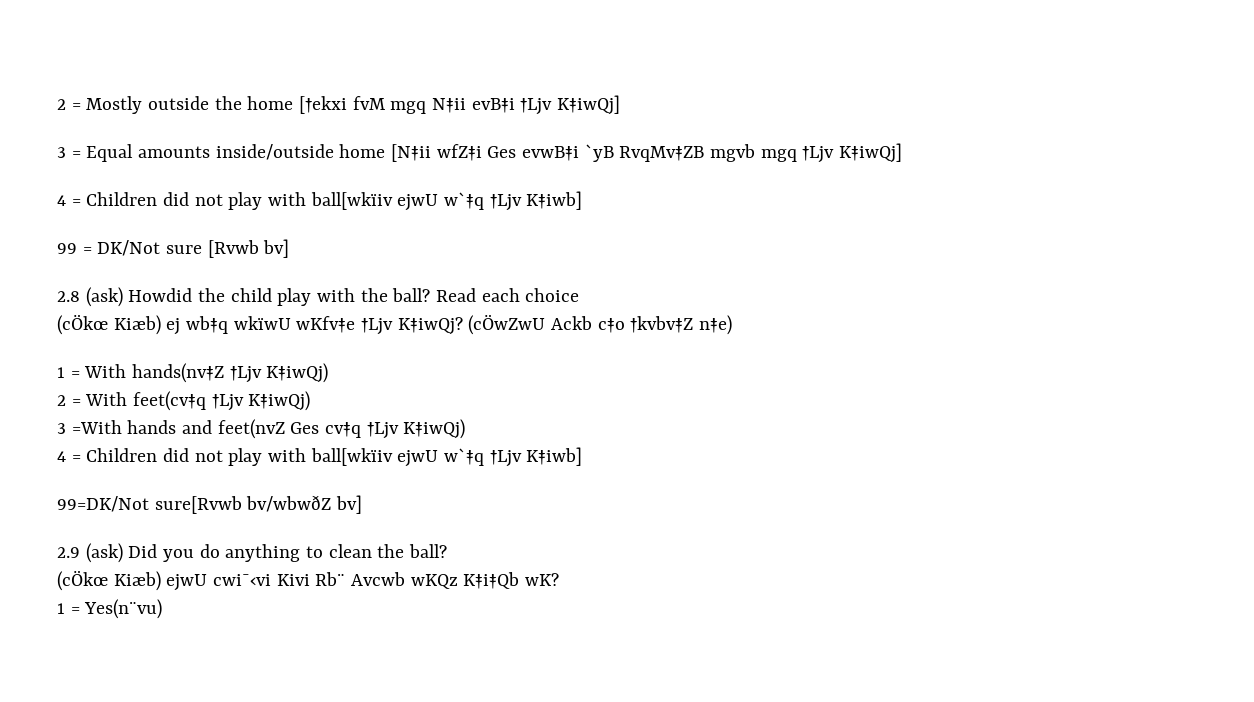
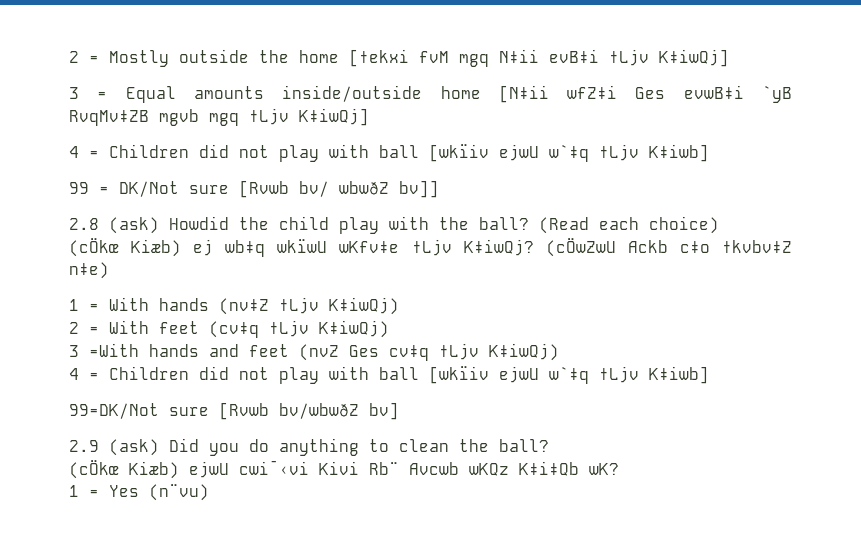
[310,192,393,210] ball[wkïiv -> [379,144,489,162] ball [wkïiv
[263,239,290,258] bv] -> [299,180,439,198] bv/ wbwðZ bv]]
[436,288,580,302] Read each choice -> [539,216,719,234] (Read each choice)
[132,363,225,383] hands(nv‡Z -> [159,298,269,315] hands (nv‡Z
[133,391,207,411] feet(cv‡q -> [159,321,259,338] feet (cv‡q
[217,419,285,439] feet(nvZ -> [249,344,339,361] feet (nvZ
[310,448,393,466] ball[wkïiv -> [379,366,489,384] ball [wkïiv
[154,496,242,514] sure[Rvwb -> [169,402,269,420] sure [Rvwb
[84,599,163,619] Yes(n¨vu) -> [109,484,209,501] Yes (n¨vu)

